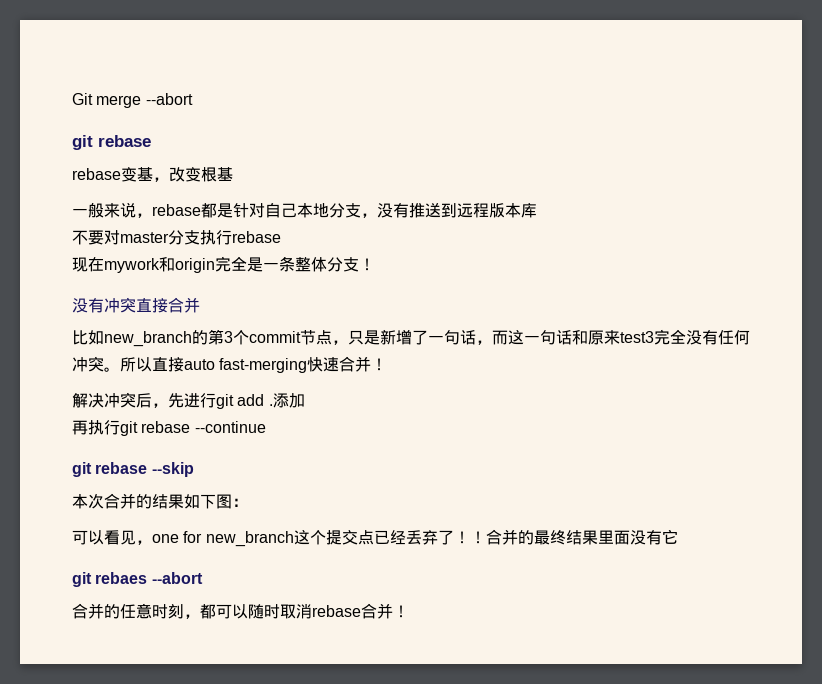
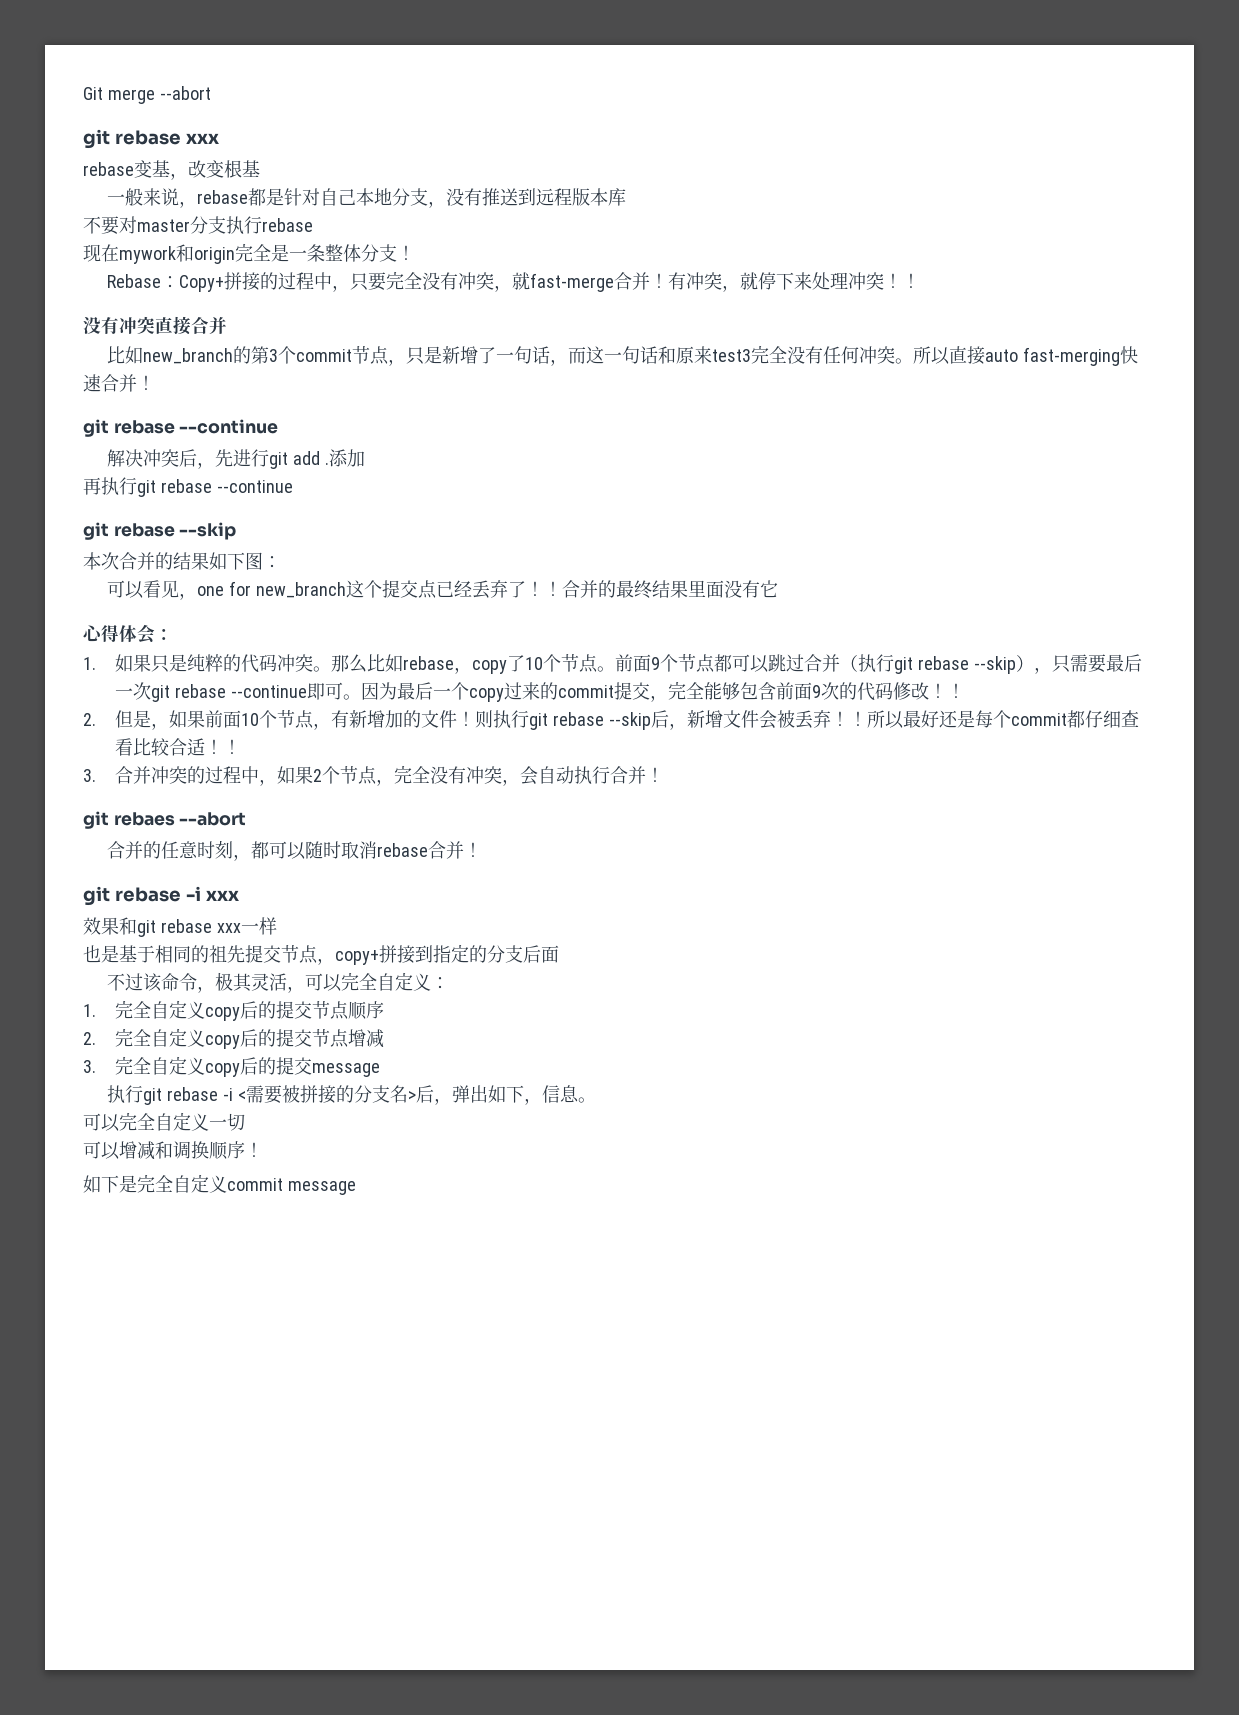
(151, 141) none -> [185,133,219,144] xxx
(375, 264) none -> [107,271,921,292] // Rebase：Copy+拼接的过程中，只要完全没有冲突，就fast-merge合并！有冲突，就停下来处理冲突！！
(388, 364) none -> [83,419,279,437] // git rebase --continue
(678, 536) none -> [83,624,173,644] [83,654,1143,674] [115,681,966,702] [83,710,1140,730] [115,738,242,756] [83,765,665,786] // 心得体会： // 1.如果只是纯粹的代码冲突。那么比如rebase，copy了10个节点。前面9个节点都可以跳过合并（执行git rebase --skip），只需要最后一次git rebase --continue即可。因为最后一个copy过来的commit提交，完全能够包含前面9次的代码修改！！ // 2.但是，如果前面10个节点，有新增加的文件！则执行git rebase --skip后，新增文件会被丢弃！！所以最好还是每个commit都仔细查看比较合适！！ // 3.合并冲突的过程中，如果2个节点，完全没有冲突，会自动执行合并！
(409, 611) none -> [83,886,239,906] [83,917,277,937] [83,944,559,965] [107,972,450,993] [83,1000,385,1021] [83,1028,385,1049] [83,1056,381,1077] [107,1085,596,1105] [83,1112,245,1132] [83,1141,263,1160] [83,1174,356,1195] // git rebase -i xxx // 效果和git rebase xxx一样 // 也是基于相同的祖先提交节点，copy+拼接到指定的分支后面 // 不过该命令，极其灵活，可以完全自定义： // 1.完全自定义copy后的提交节点顺序 // 2.完全自定义copy后的提交节点增减 // 3.完全自定义copy后的提交message // 执行git rebase -i <需要被拼接的分支名>后，弹出如下，信息。 // 可以完全自定义一切 // 可以增减和调换顺序！ // 如下是完全自定义commit message

